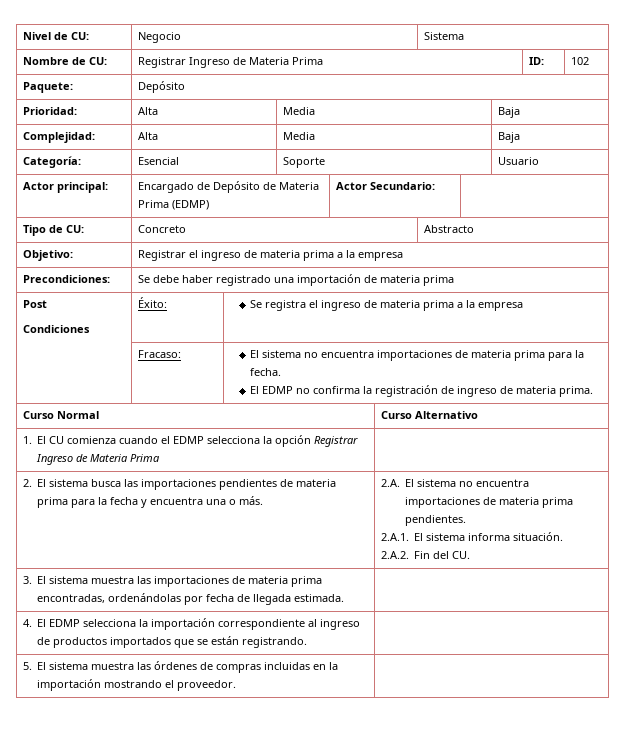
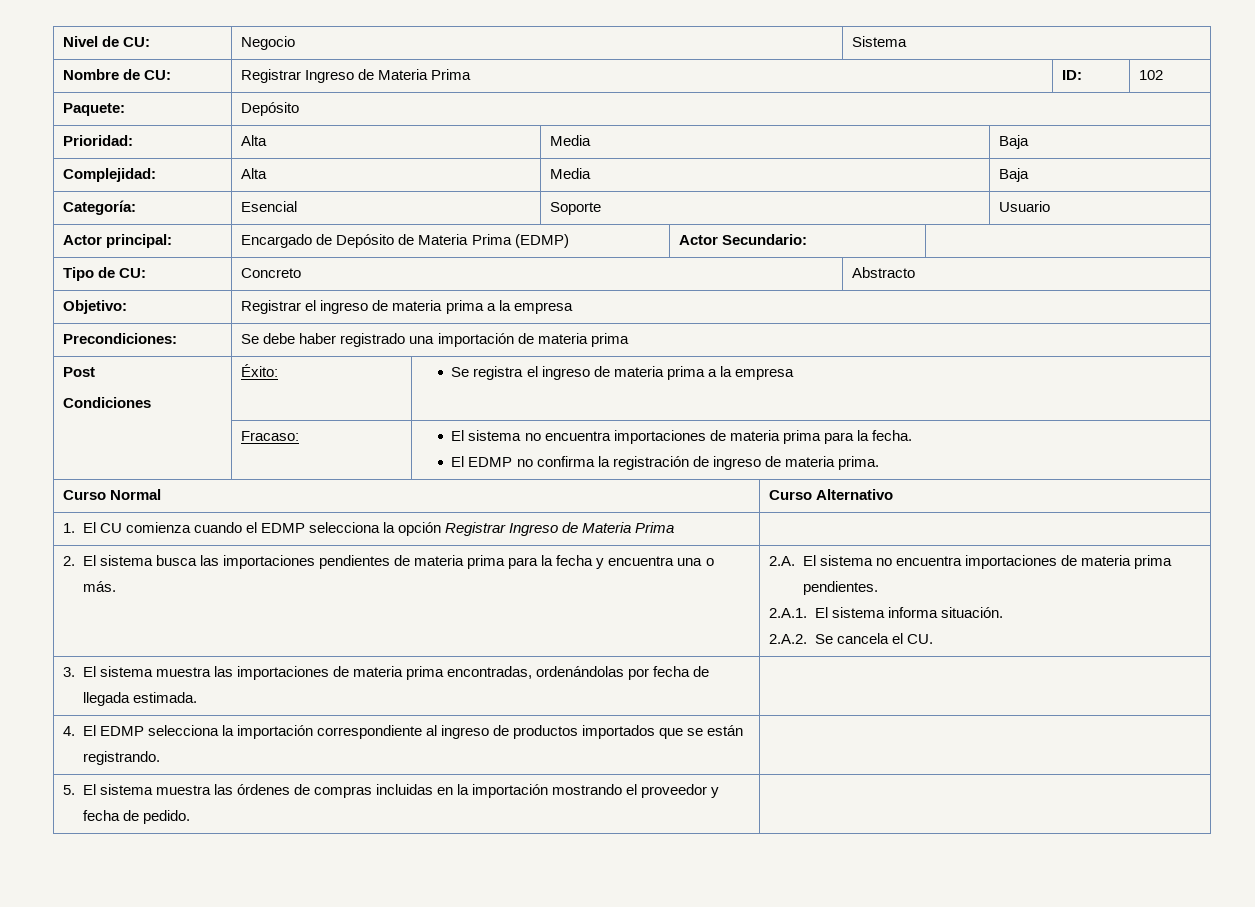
[414,551,450,559] Fin del -> [814,633,903,644] Se cancela el
[177,680,237,691] proveedor. -> [641,784,720,798] [82,810,190,824] proveedor y fecha de pedido.

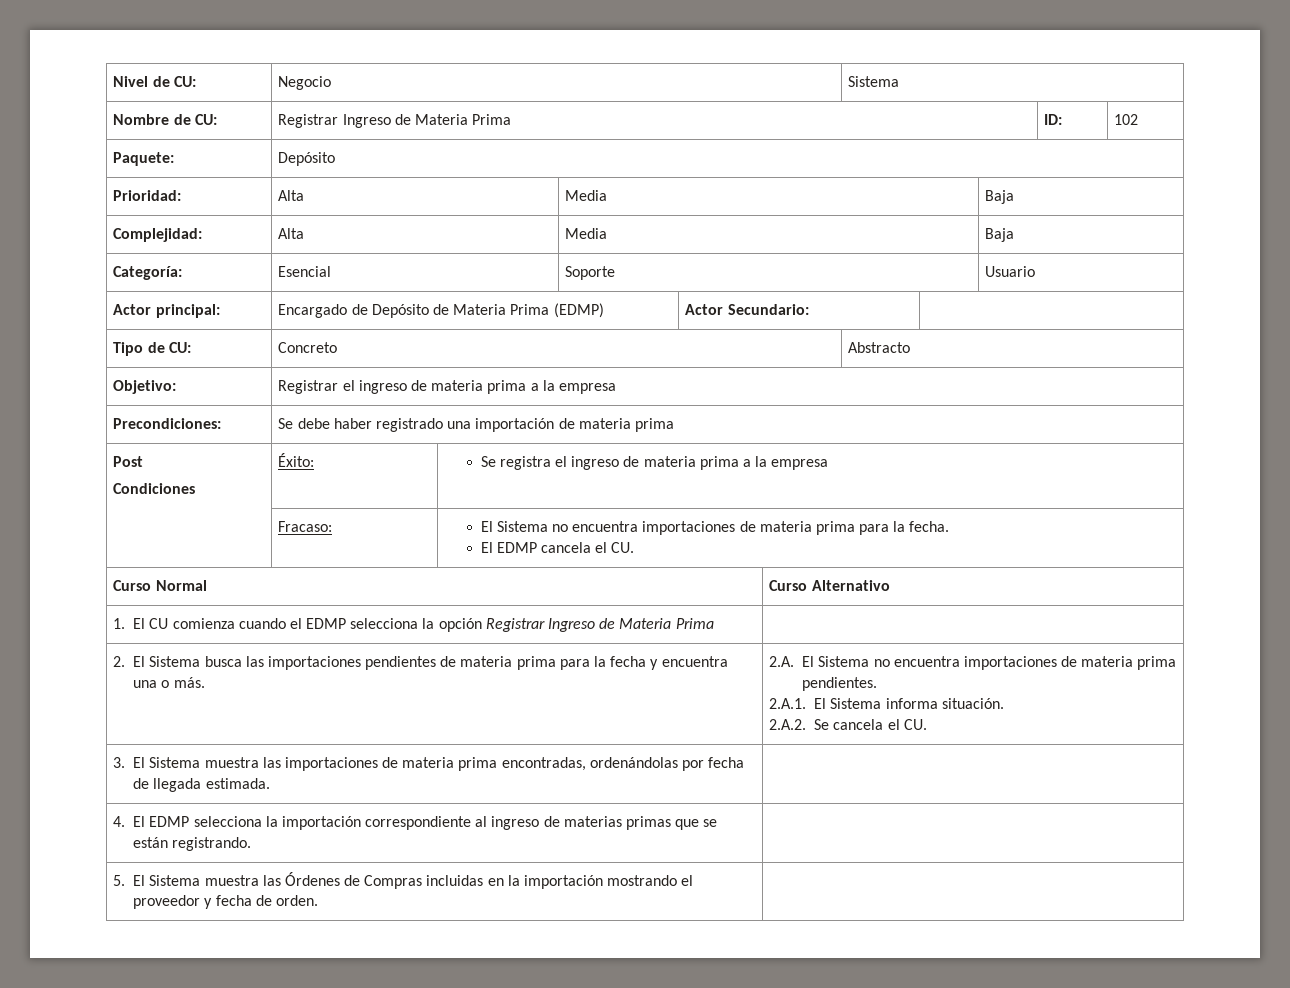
[468,430,522,441] sistema -> [496,521,548,532] Sistema
[516,456,879,470] no confirma la registración de ingreso de materia prima. -> [540,542,635,553] cancela el CU.
[99,555,153,566] sistema -> [149,656,201,667] Sistema
[819,555,873,566] sistema -> [818,656,870,667] Sistema
[831,607,885,618] sistema -> [830,698,882,709] Sistema
[99,666,153,677] sistema -> [149,757,201,768] Sistema
[513,725,656,739] productos importados -> [563,816,672,830] materias primas
[99,784,373,798] sistema muestra las órdenes de compras -> [149,872,423,889] Sistema muestra las Órdenes de Compras
[142,810,190,824] pedido. -> [275,895,318,906] orden.

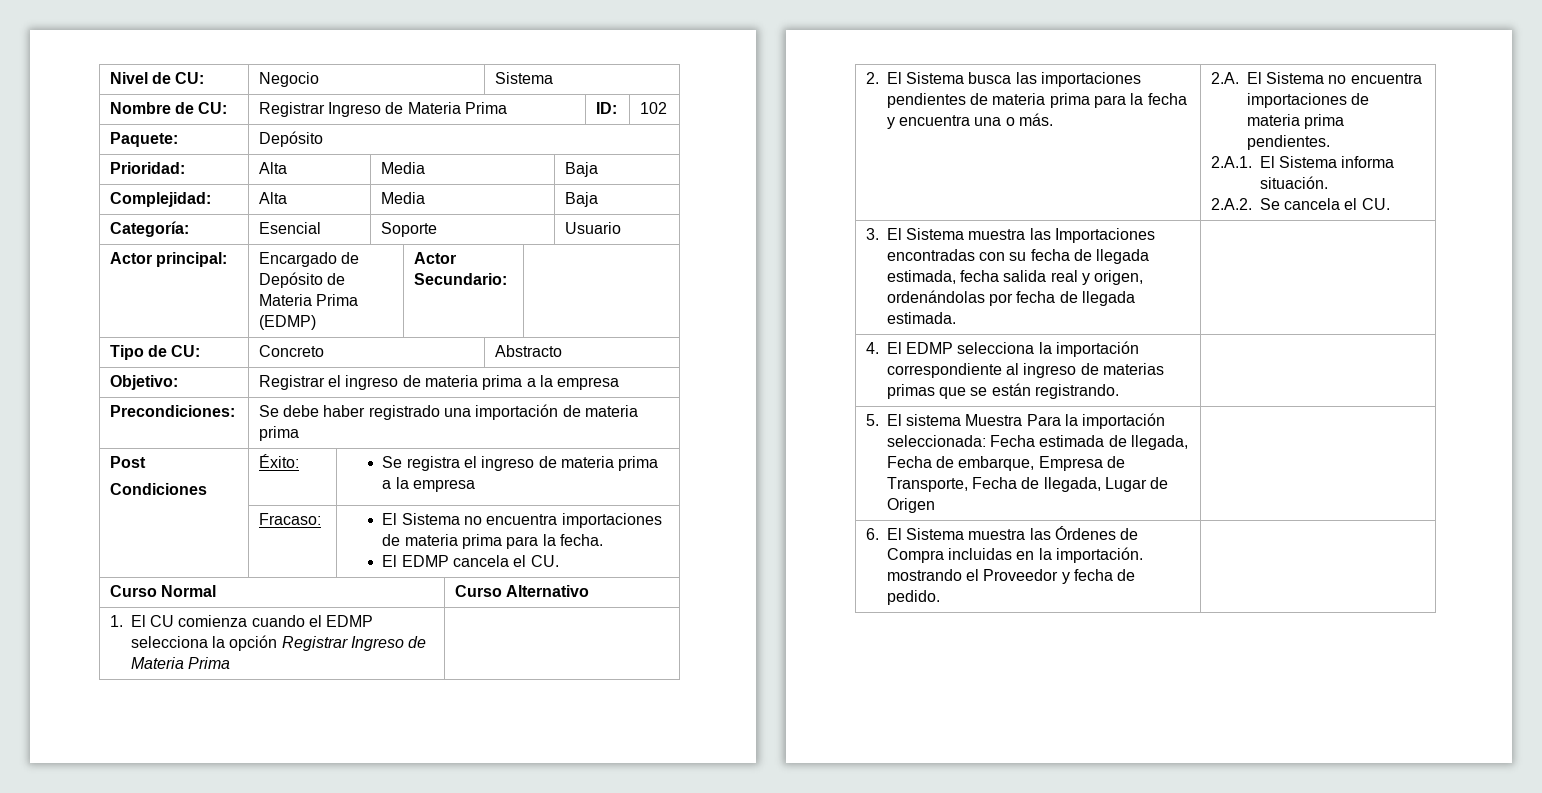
[284,757,586,771] importaciones de materia prima encontradas, -> [1054,228,1155,243] [886,249,1150,264] [886,270,1144,285] Importaciones encontradas con su fecha de llegada estimada, fecha salida real y origen,
(146, 880) none -> [905,413,1166,429] [886,435,1188,450] [886,456,1125,471] [886,477,1169,492] [886,498,935,513] [865,528,902,540] sistema Muestra Para la importación seleccionada: Fecha estimada de llegada, Fecha de embarque, Empresa de Transporte, Fecha de llegada, Lugar de Origen | // 6. El
[364,875,423,889] Compras -> [886,548,944,563] Compra
[524,875,604,889] importación -> [1055,547,1143,563] importación.
[133,895,201,909] proveedor -> [983,569,1059,581] Proveedor
[275,895,318,906] orden. -> [886,590,940,605] pedido.

